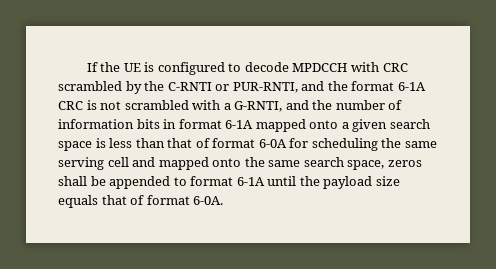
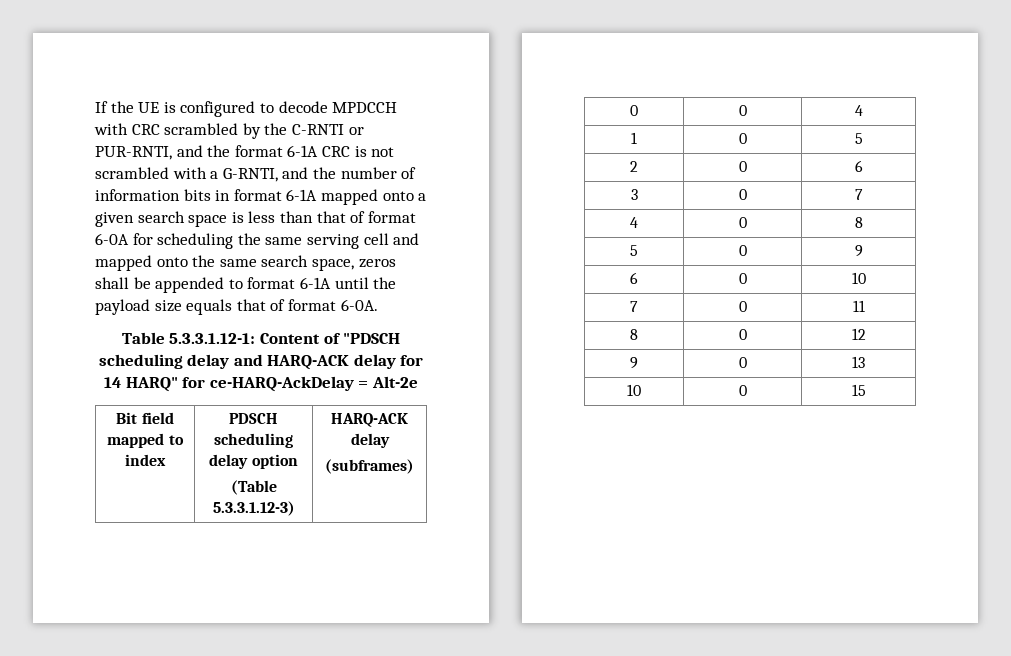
(224, 200) none -> [121,332,401,344] [98,354,424,370] [104,376,418,392] [116,412,174,424] [107,433,184,448] [125,454,166,466] [229,413,278,424] [214,433,293,448] [209,454,298,469] [230,480,277,495] [212,501,295,516] [331,413,408,427] [350,433,390,448] [325,459,414,474] [630,105,638,116] [738,105,747,116] [854,105,863,116] [631,132,637,144] [738,133,747,144] [854,133,863,144] [630,161,638,172] [738,161,747,172] [854,160,863,172] [630,189,638,200] [738,189,747,200] [854,189,863,200] [630,217,638,228] [738,217,747,228] [854,217,863,228] [630,245,638,256] [738,245,747,256] [854,245,863,257] [630,272,638,284] [738,273,747,284] [851,272,866,284] [630,301,638,312] [738,301,747,312] [852,300,865,312] [630,329,638,340] [738,329,747,340] [851,328,866,340] [630,357,638,369] [738,357,747,368] [852,356,865,368] [627,384,641,396] [738,385,747,396] [851,384,866,396] // Table 5.3.3.1.12-1: Content of "PDSCH scheduling delay and HARQ-ACK delay for 14 HARQ" for ce-HARQ-AckDelay = Alt-2e // Bit field mapped to index | PDSCH scheduling delay option // (Table 5.3.3.1.12-3) | HARQ-ACK delay // (subframes) // 0 | 0 | 4 // 1 | 0 | 5 // 2 | 0 | 6 // 3 | 0 | 7 // 4 | 0 | 8 // 5 | 0 | 9 // 6 | 0 | 10 // 7 | 0 | 11 // 8 | 0 | 12 // 9 | 0 | 13 // 10 | 0 | 15

